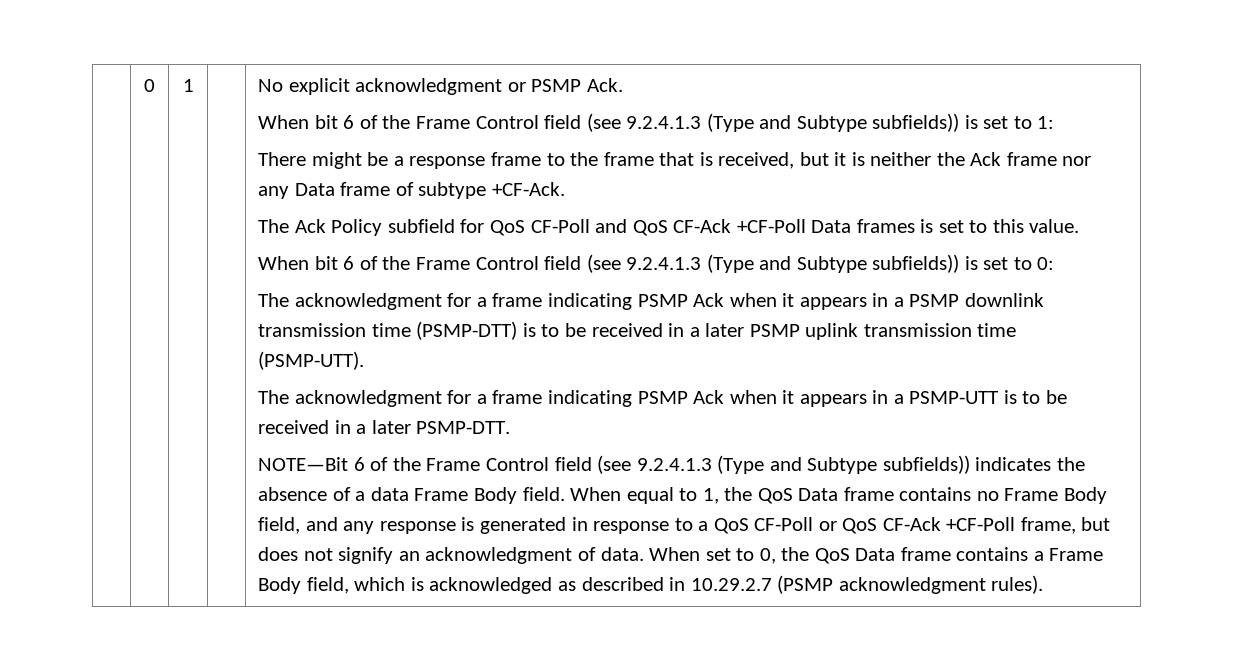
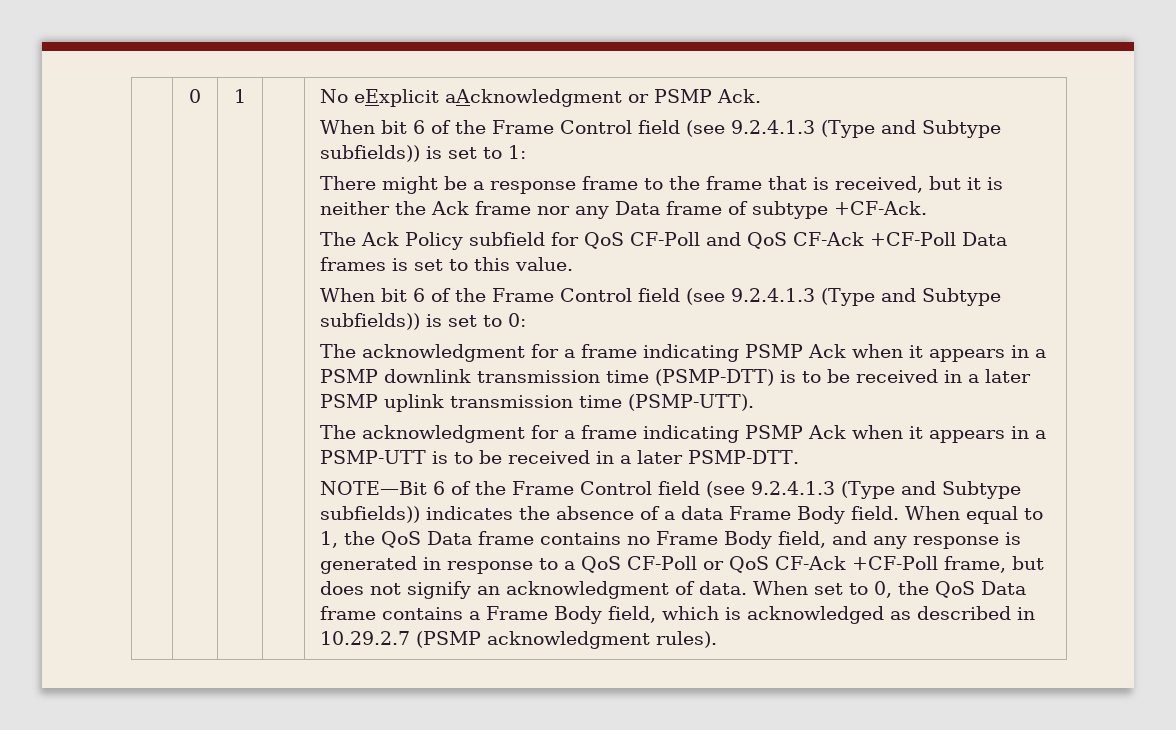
[288,78,503,95] explicit acknowledgment -> [353,89,622,107] eExplicit aAcknowledgment

